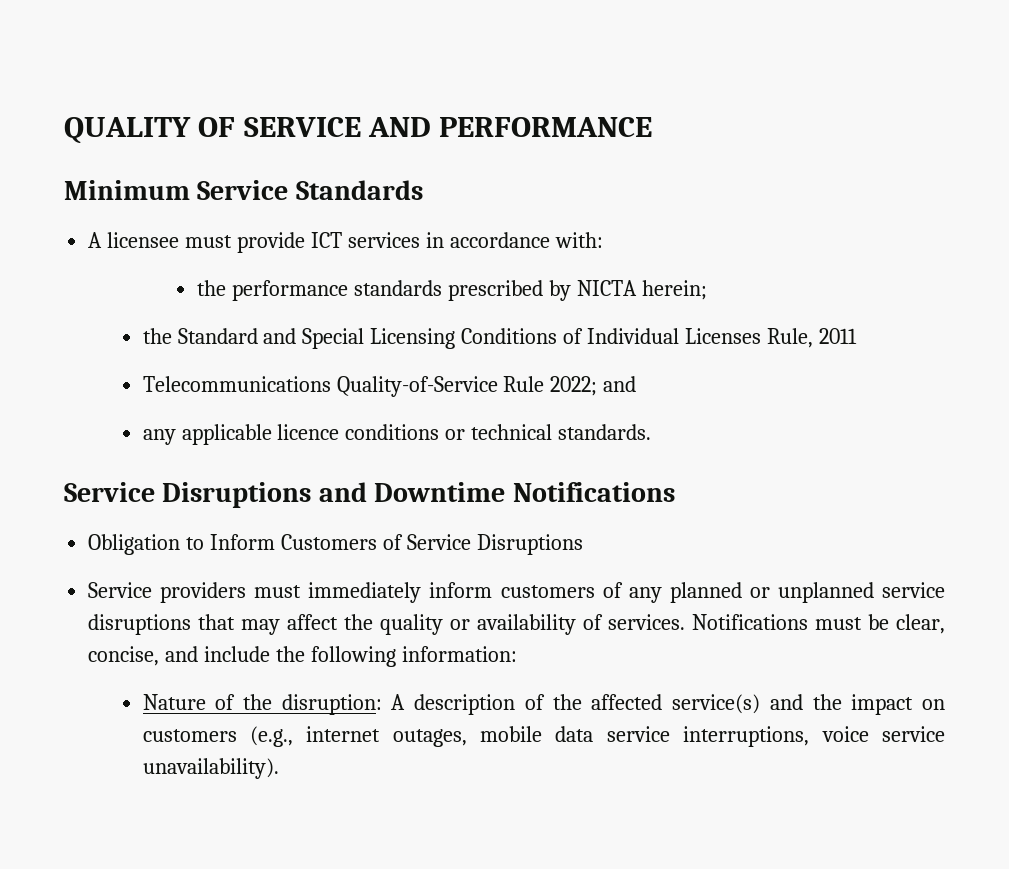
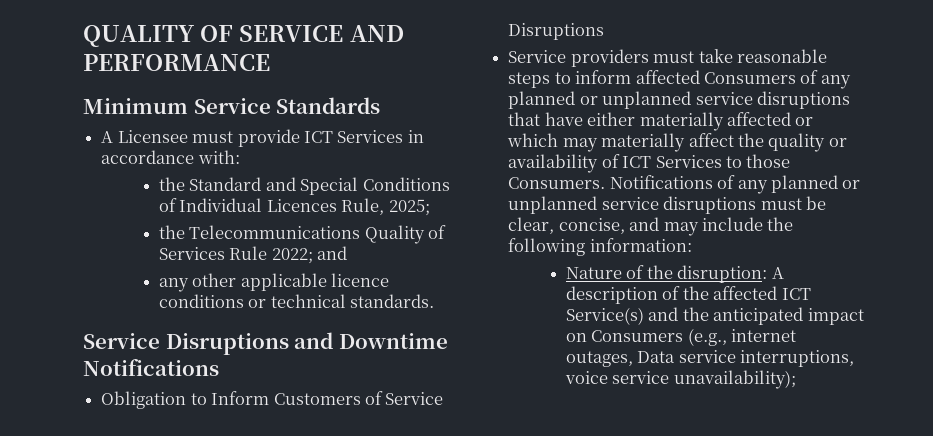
[107,232,180,248] licensee -> [117,130,188,143] Licensee
[347,232,420,248] services -> [337,130,404,143] Services
[196,280,707,301] // the performance standards prescribed by NICTA herein; -> (240, 157) none
[370,328,456,349] Licensing -> (359, 186) none
[685,328,857,348] [142,376,498,397] Licenses Rule, 2011 // Telecommunications Quality-of-Service -> [266,198,430,216] [158,225,447,244] [158,247,225,260] Licences Rule, 2025; // the Telecommunications Quality of Services
(176, 437) none -> [192,273,237,287] other
[308,582,595,603] immediately inform customers -> [698,49,827,63] [508,70,796,88] take reasonable steps to inform affected Consumers
[241,619,281,635] may -> [544,112,814,131] [507,133,686,152] have either materially affected or which may materially
[608,614,809,630] services. Notifications -> [622,154,791,168] [508,175,861,194] [508,196,757,214] ICT Services to those Consumers. Notifications of any planned or unplanned service disruptions
(199, 654) none -> [663,222,699,236] may
[672,694,761,714] service(s) -> [781,288,811,300] [565,307,644,325] ICT Service(s)
(842, 702) none -> [713,307,804,325] anticipated
[142,729,237,742] customers -> [591,330,684,342] Consumers
[480,726,594,742] mobile data -> [637,351,676,363] Data
[142,758,279,779] unavailability). -> [673,370,796,389] unavailability);

